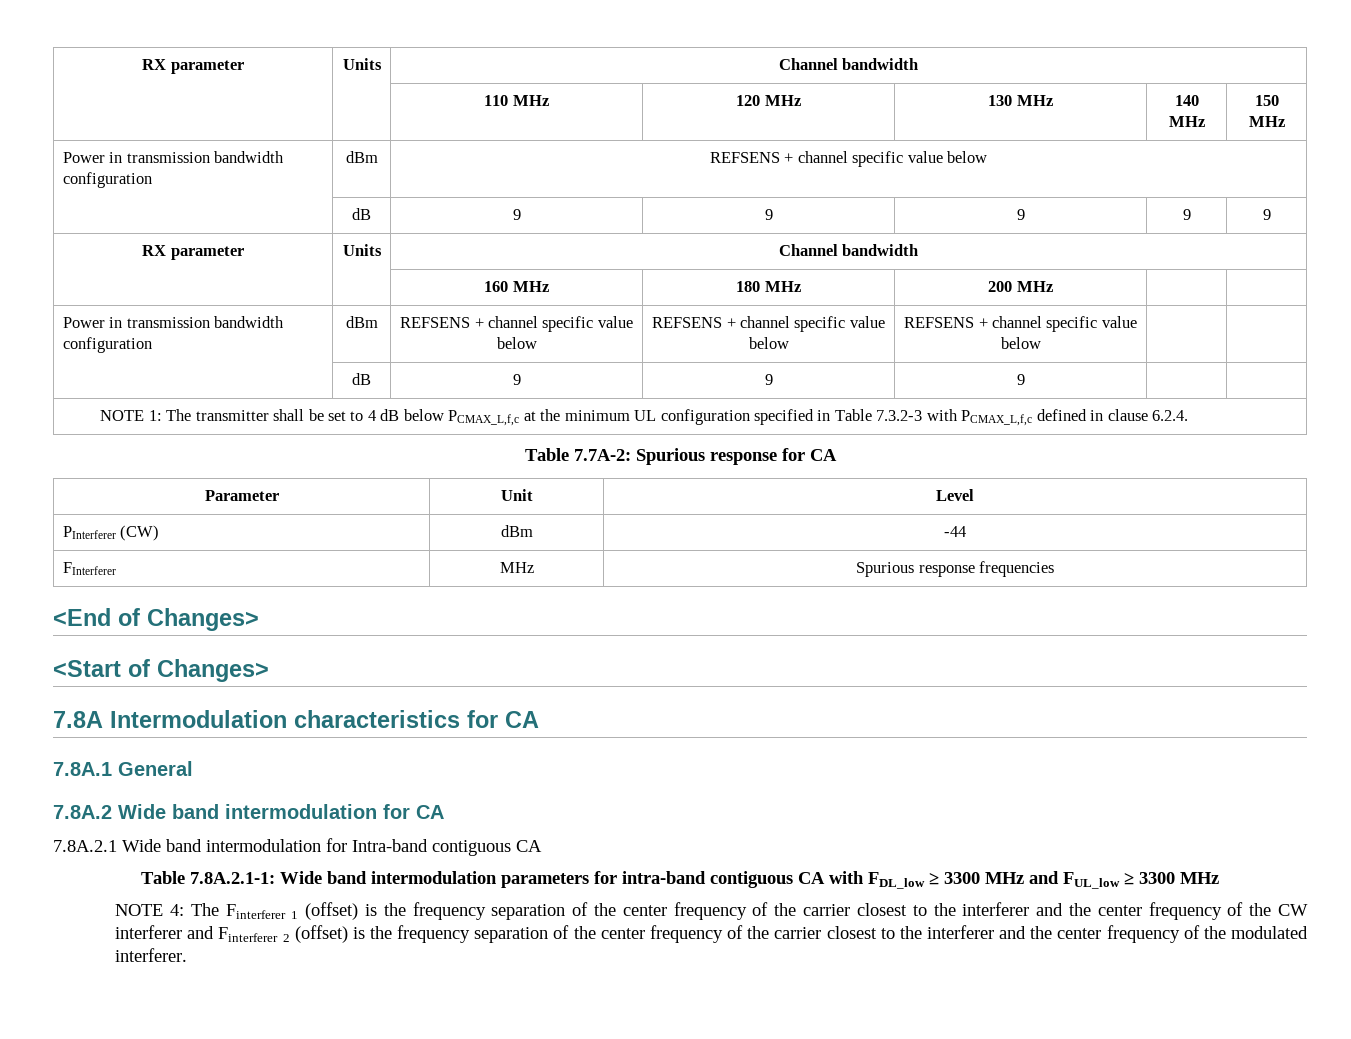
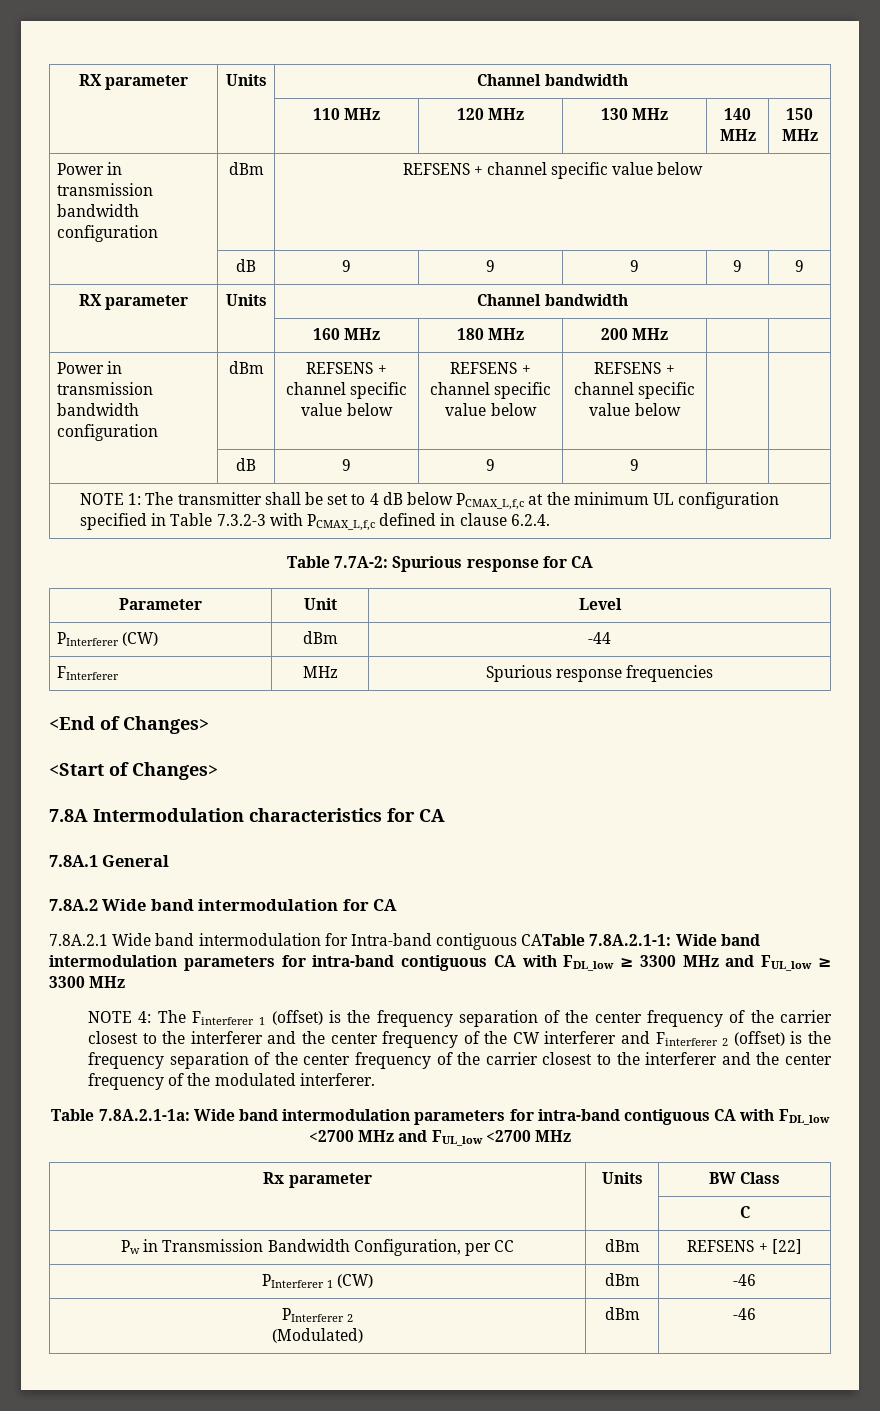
[516,840,542,852] [141,871,185,884] CA // Table -> [521,934,586,946] CATable
(188, 955) none -> [51,1109,830,1125] [309,1130,571,1146] [263,1172,372,1188] [601,1172,643,1184] [708,1172,781,1184] [739,1206,750,1218] [120,1239,515,1256] [604,1239,640,1252] [687,1239,802,1254] [261,1274,374,1288] [604,1273,640,1286] [733,1274,756,1286] [281,1308,354,1322] [272,1328,363,1343] [604,1307,640,1320] [733,1308,756,1320] // Table 7.8A.2.1-1a: Wide band intermodulation parameters for intra-band contiguous CA with FDL_low <2700 MHz and FUL_low <2700 MHz // Rx parameter | Units | BW Class // | | C // Pw in Transmission Bandwidth Configuration, per CC | dBm | REFSENS + [22] // PInterferer 1 (CW) | dBm | -46 // PInterferer 2 // (Modulated) | dBm | -46

